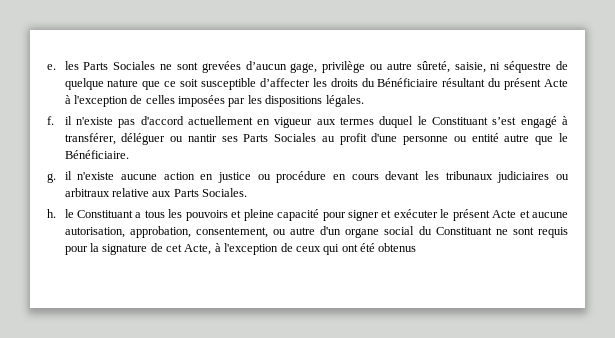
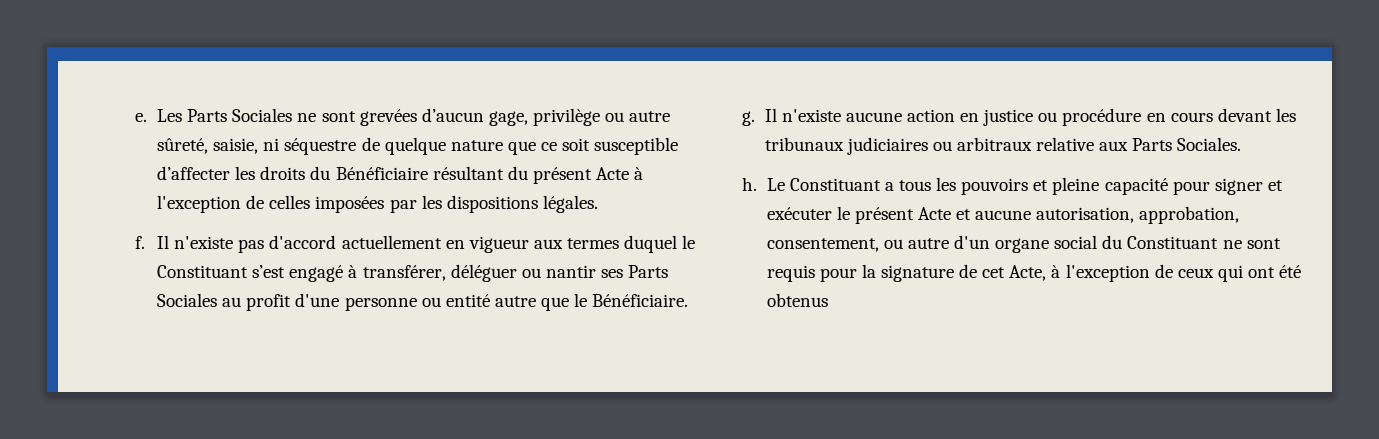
[64,61,79,70] les -> [156,109,182,122] Les
[64,116,72,125] il -> [156,235,169,249] Il
[64,171,72,180] il -> [764,108,777,122] Il
[64,209,74,218] le -> [766,178,785,191] Le

